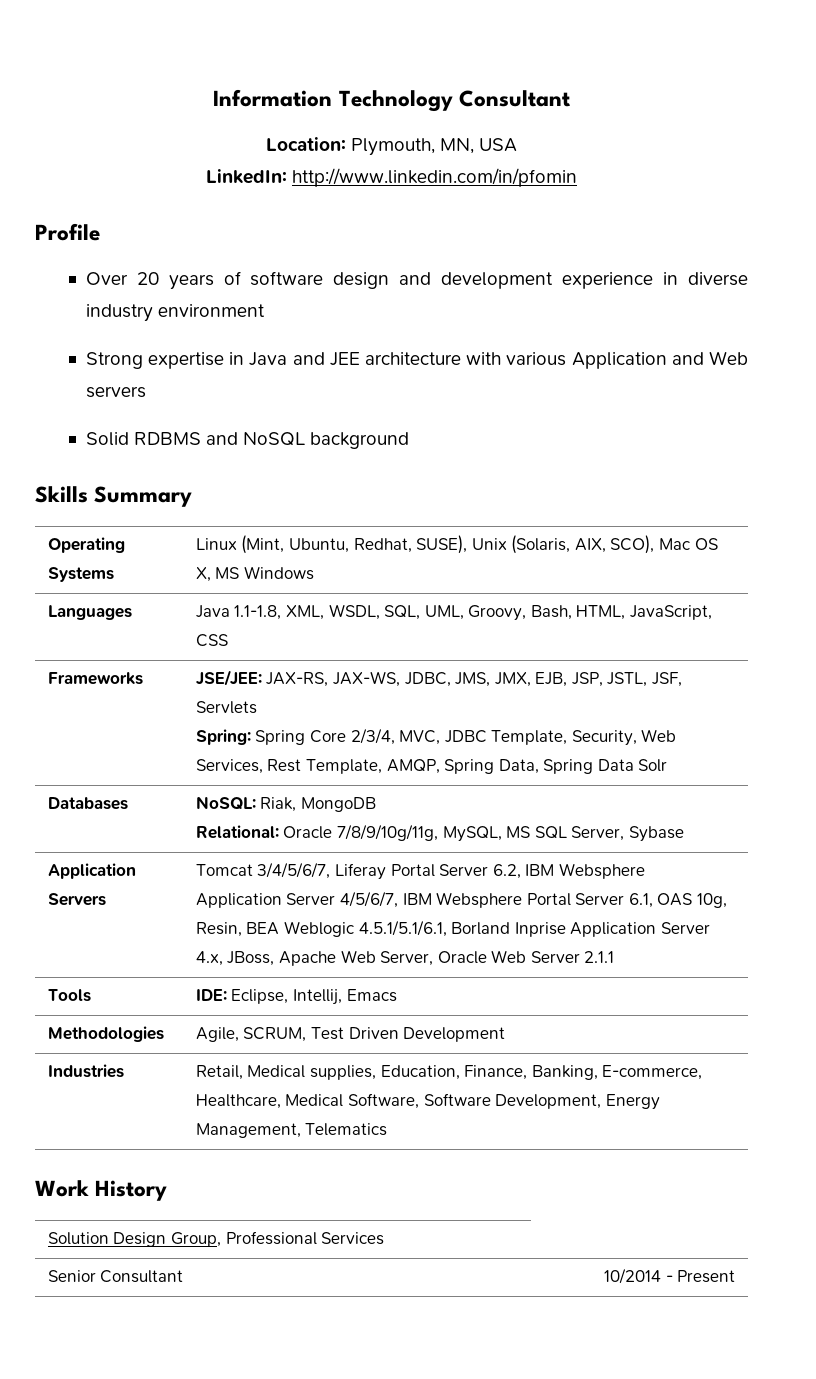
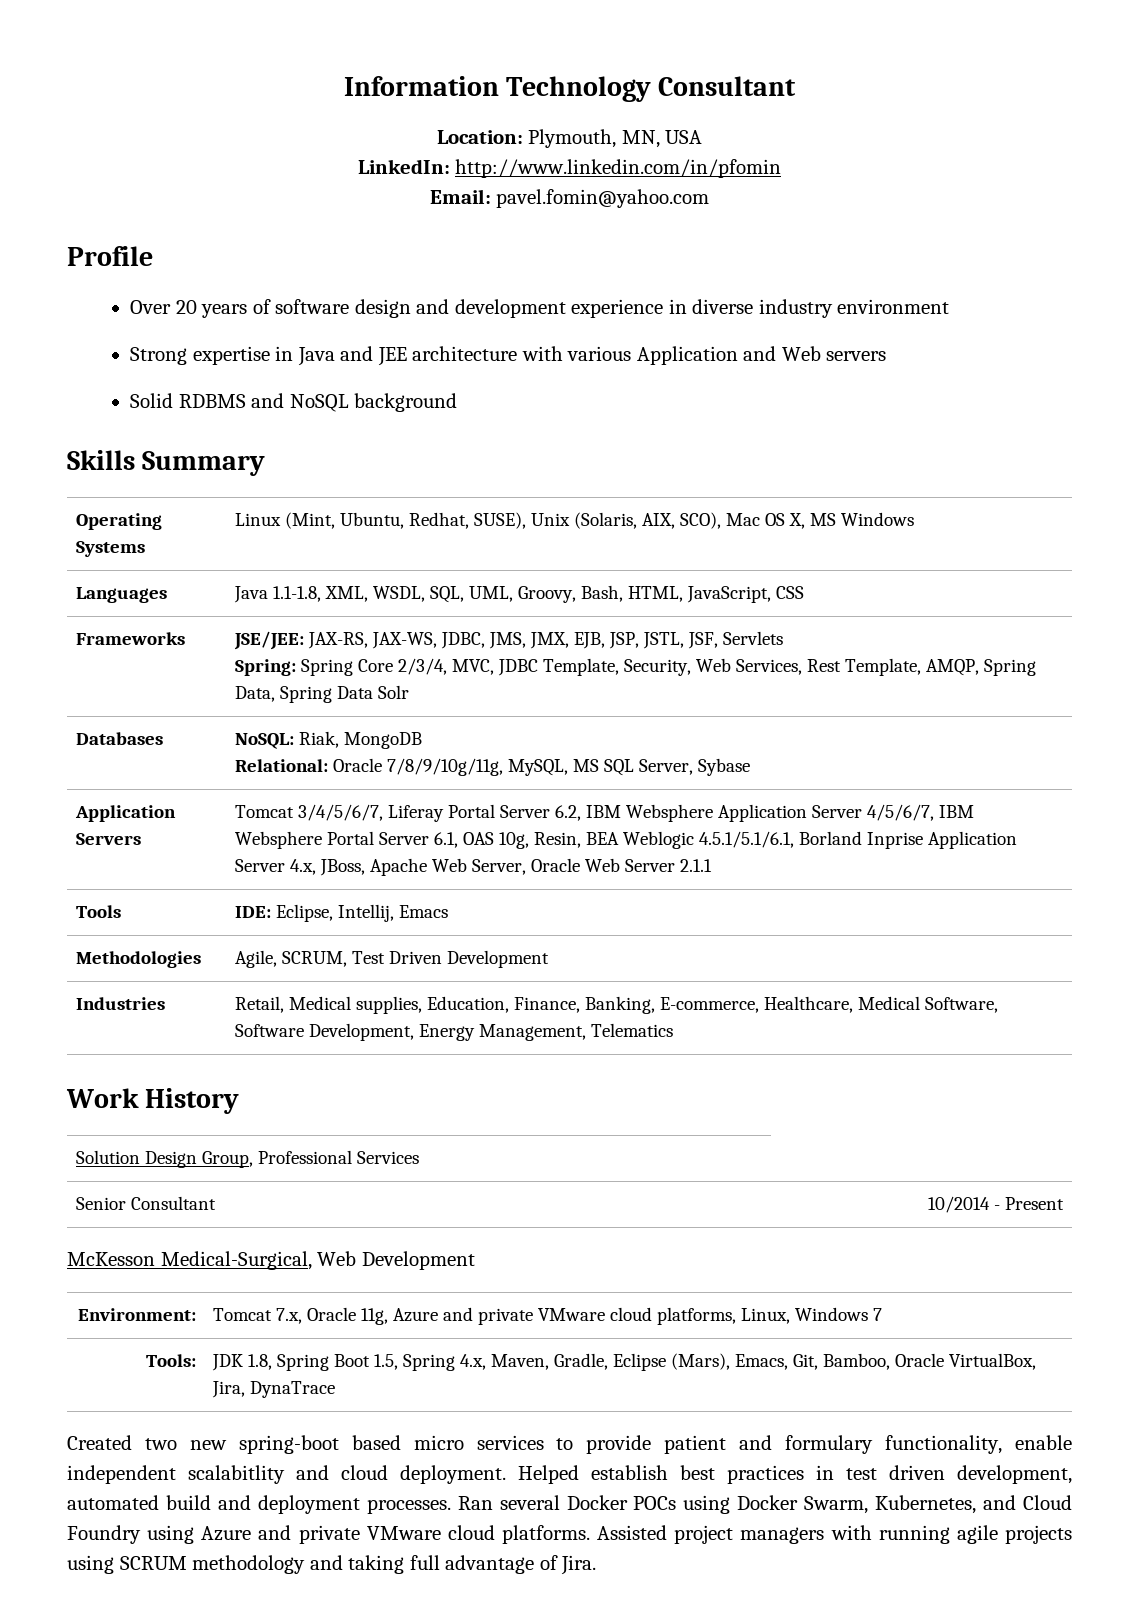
(578, 177) none -> [429,189,710,208] // Email: pavel.fomin@yahoo.com
(736, 1276) none -> [67,1251,475,1270] [77,1308,196,1321] [213,1307,883,1325] [145,1354,196,1367] [212,1353,1037,1371] [212,1381,336,1398] [67,1435,1072,1454] [67,1465,1072,1484] [67,1495,1072,1514] [67,1525,1072,1544] [67,1555,597,1575] // McKesson Medical-Surgical, Web Development // Environment: | Tomcat 7.x, Oracle 11g, Azure and private VMware cloud platforms, Linux, Windows 7 // Tools: | JDK 1.8, Spring Boot 1.5, Spring 4.x, Maven, Gradle, Eclipse (Mars), Emacs, Git, Bamboo, Oracle VirtualBox, Jira, DynaTrace // Created two new spring-boot based micro services to provide patient and formulary functionality, enable independent scalabitlity and cloud deployment. Helped establish best practices in test driven development, automated build and deployment processes. Ran several Docker POCs using Docker Swarm, Kubernetes, and Cloud Foundry using Azure and private VMware cloud platforms. Assisted project managers with running agile projects using SCRUM methodology and taking full advantage of Jira.

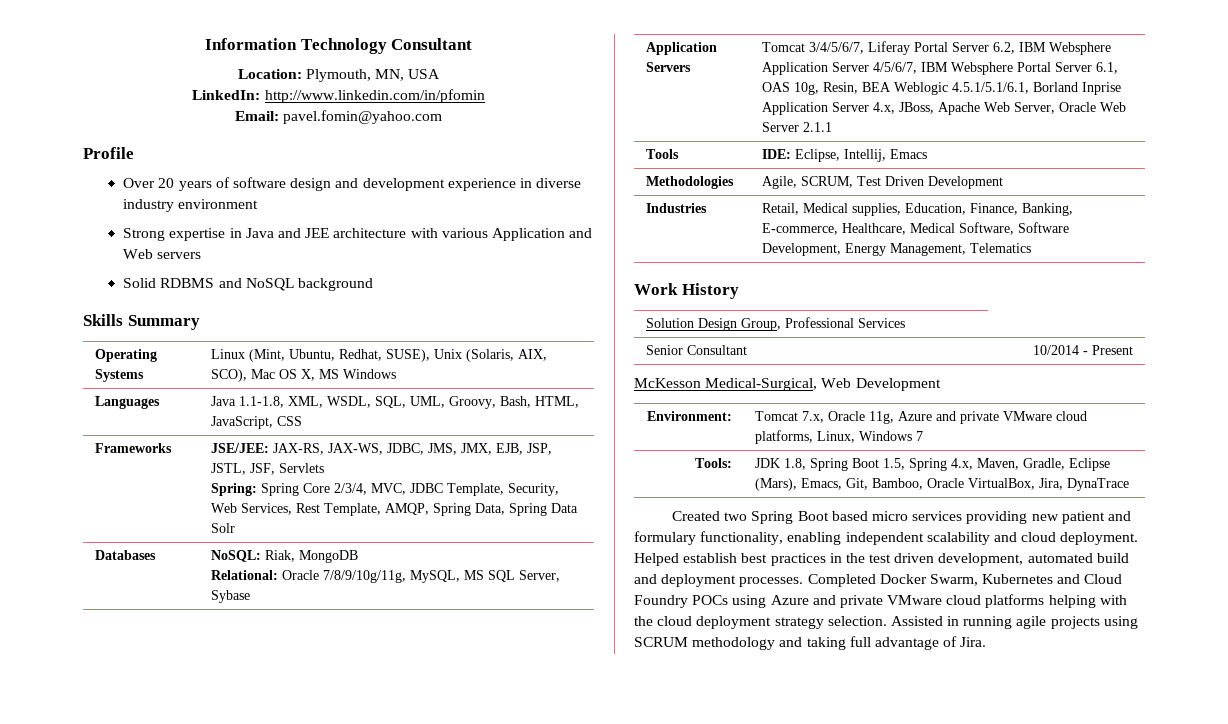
[189,1435,339,1454] new spring-boot -> [751,511,829,524] Spring Boot
[556,1435,652,1454] to provide -> [966,511,1059,524] providing new
[1014,1435,1072,1450] [67,1465,285,1484] enable independent scalabitlity -> [787,532,990,545] enabling independent scalability
(834, 1472) none -> [845,553,865,563] the
[457,1495,731,1514] Ran several Docker POCs using -> [807,574,876,587] Completed
[875,1495,977,1514] Kubernetes, -> [982,574,1054,584] Kubernetes
(141, 1534) none -> [692,595,729,605] POCs
[502,1525,872,1544] platforms. Assisted project managers with -> [985,594,1127,608] [634,616,960,629] platforms helping with the cloud deployment strategy selection. Assisted in

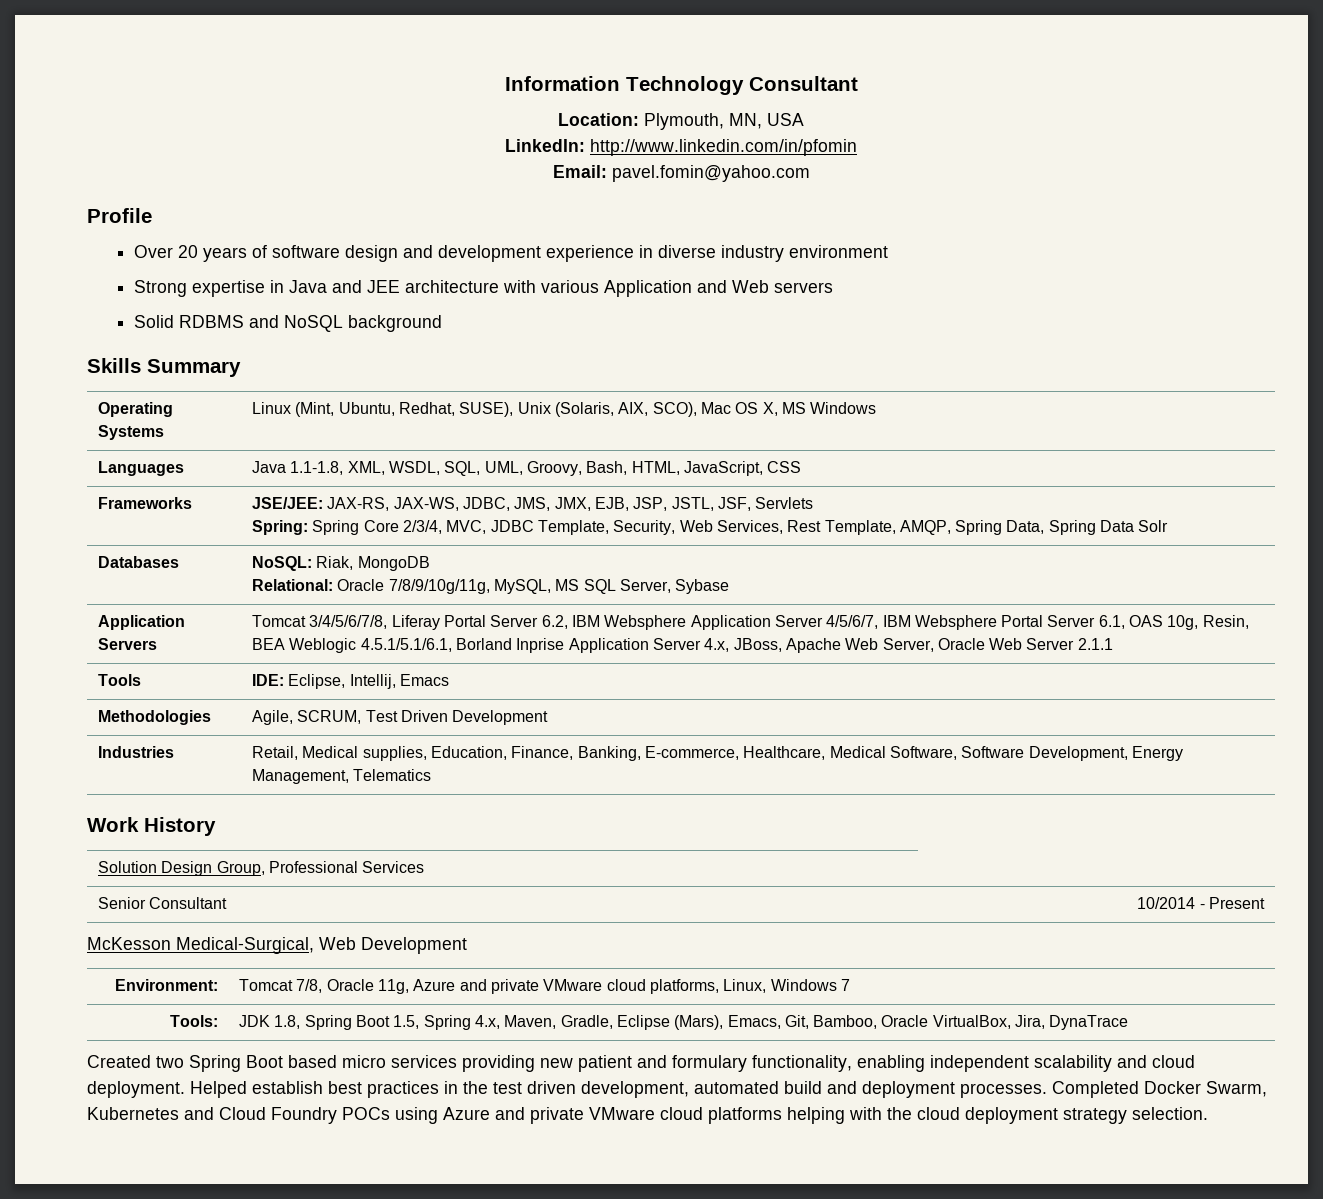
[808,42,864,54] 3/4/5/6/7, -> [309,615,388,629] 3/4/5/6/7/8,
[801,411,824,423] 7.x, -> [296,979,323,993] 7/8,
[890,616,1138,629] [634,636,987,650] Assisted in running agile projects using SCRUM methodology and taking full advantage of Jira. -> (1208, 1113) none

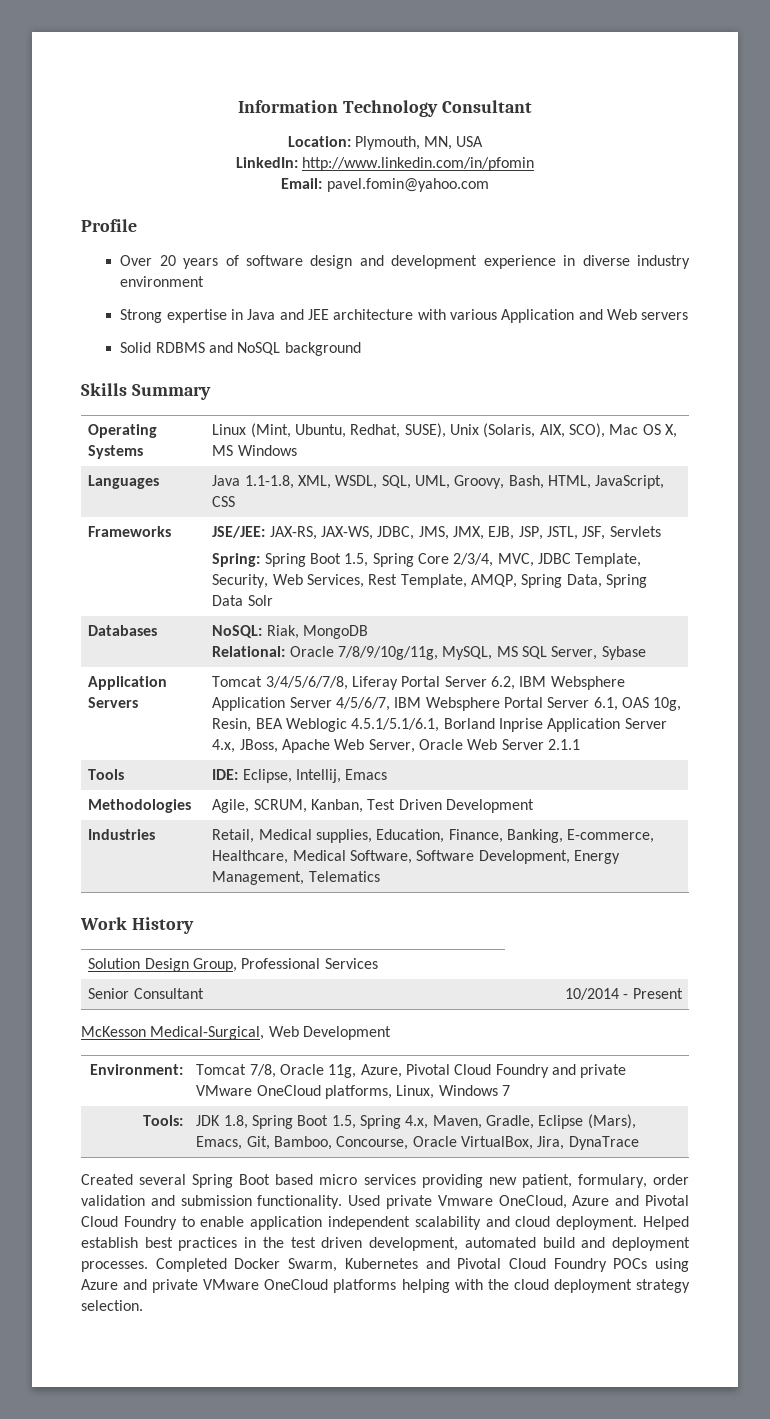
(360, 527) none -> [309,553,414,567] Boot 1.5, Spring
(362, 717) none -> [310,799,363,813] Kanban,
[413,979,646,994] Azure and private VMware cloud -> [360,1064,627,1078] [196,1085,321,1096] Azure, Pivotal Cloud Foundry and private VMware OneCloud
(878, 1022) none -> [336,1136,409,1150] Concourse,
[156,1056,184,1068] two -> [139,1174,187,1185] several
[578,1055,925,1072] patient and formulary functionality, enabling -> [521,1174,689,1188] [81,1195,689,1209] [81,1216,323,1230] patient, formulary, order validation and submission functionality. Used private Vmware OneCloud, Azure and Pivotal Cloud Foundry to enable application
(214, 1113) none -> [457,1258,502,1269] Pivotal
[660,1107,703,1120] cloud -> [264,1279,329,1290] OneCloud

